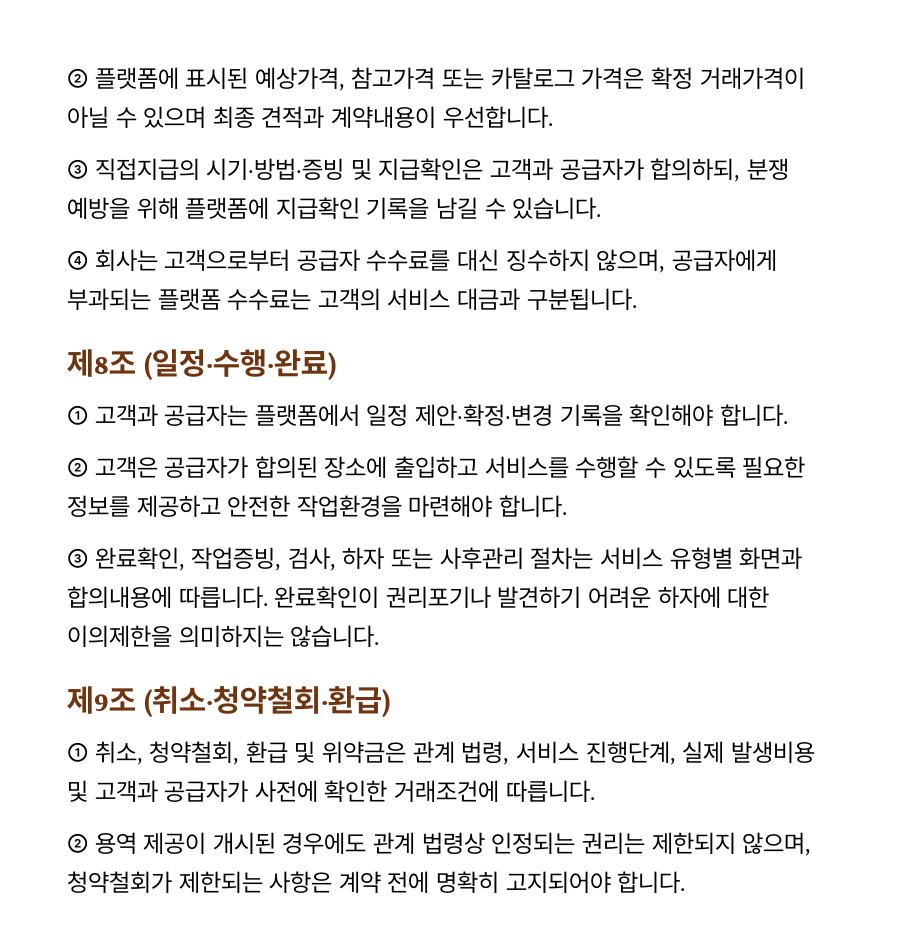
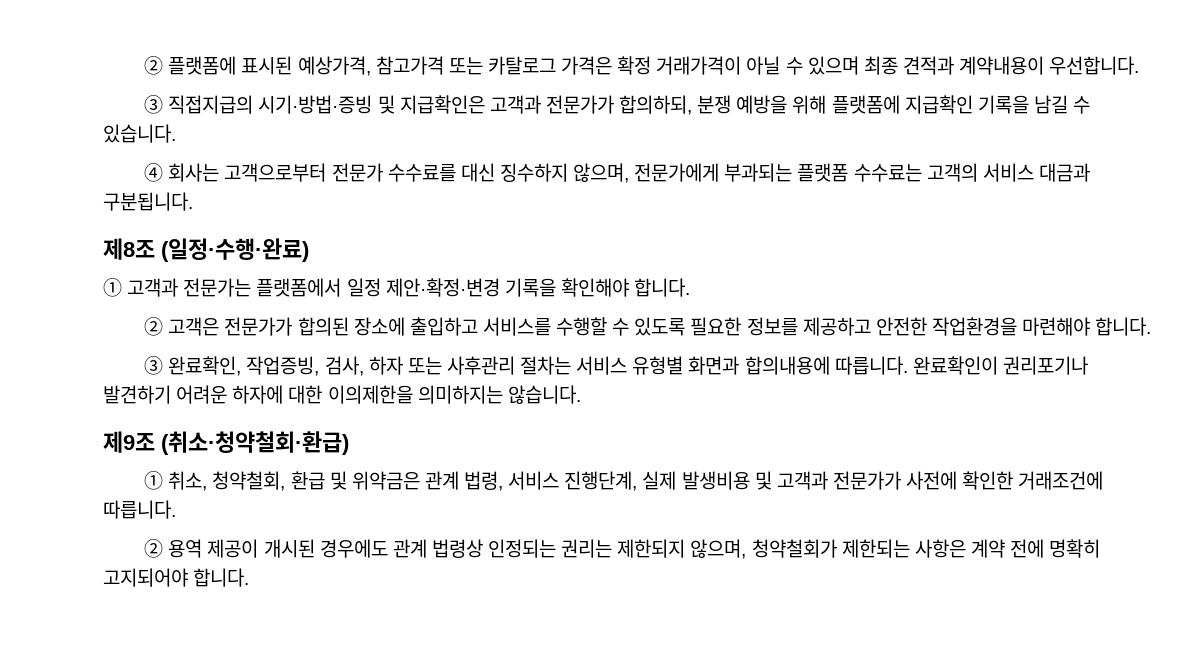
[559,158,644,180] 공급자가 -> [545,95,614,114] 전문가가
[296,249,360,271] 공급자 -> [331,163,383,182] 전문가
[671,249,777,271] 공급자에게 -> [634,163,720,182] 전문가에게
[164,404,249,426] 공급자는 -> [183,278,252,297] 전문가는
[164,456,249,478] 공급자가 -> [224,317,293,336] 전문가가
[164,780,249,802] 공급자가 -> [832,471,901,490] 전문가가

